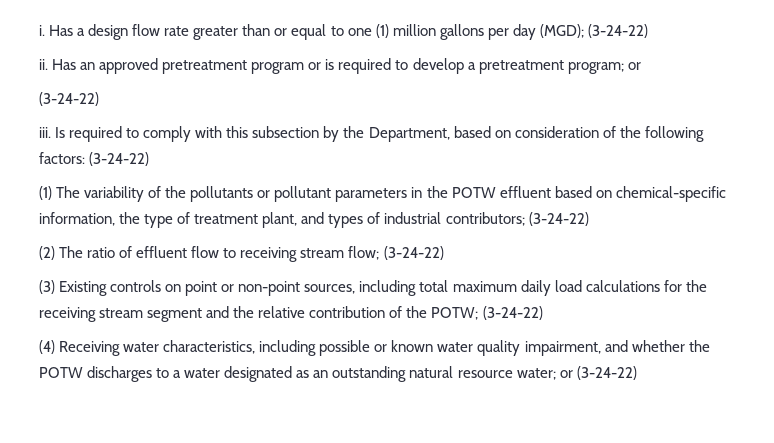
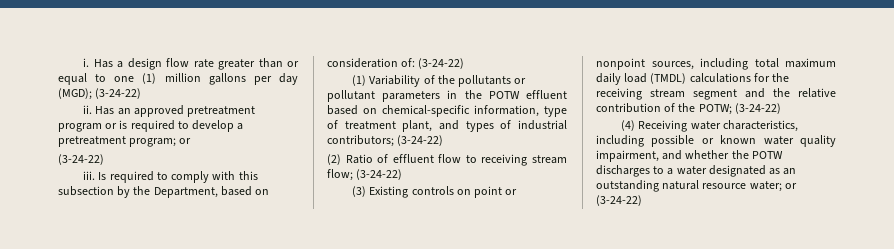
[602,126,704,142] [39,152,85,164] of the following factors: -> [401,58,416,67] of:
[56,186,145,202] The variability -> [369,75,421,87] Variability
[119,212,141,224] the -> (539, 111) none
[59,246,116,258] The ratio -> [345,154,373,164] Ratio
[238,281,301,296] non-point -> [596,58,645,70] nonpoint
(582, 286) none -> [650,73,687,84] (TMDL)

